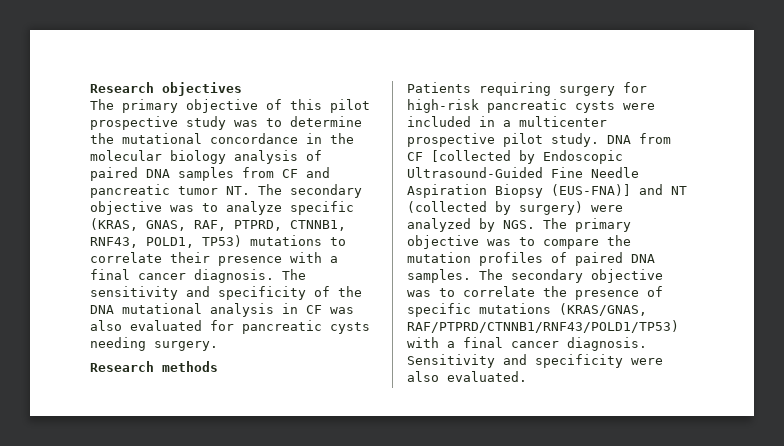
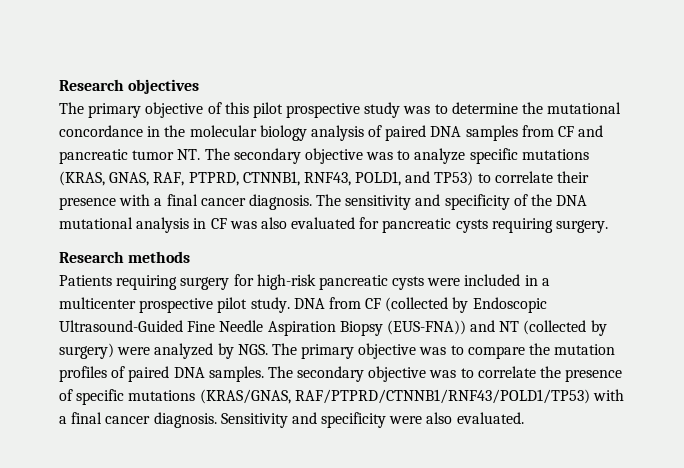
(354, 208) none -> [521,149,589,160] mutations
[202,235,322,247] TP53) mutations -> [405,171,474,186] and TP53)
[90,337,146,351] needing -> [491,218,553,233] requiring
[431,150,511,162] [collected -> [385,297,449,312] (collected
[551,184,631,196] (EUS-FNA)] -> [386,320,466,335] (EUS-FNA))

